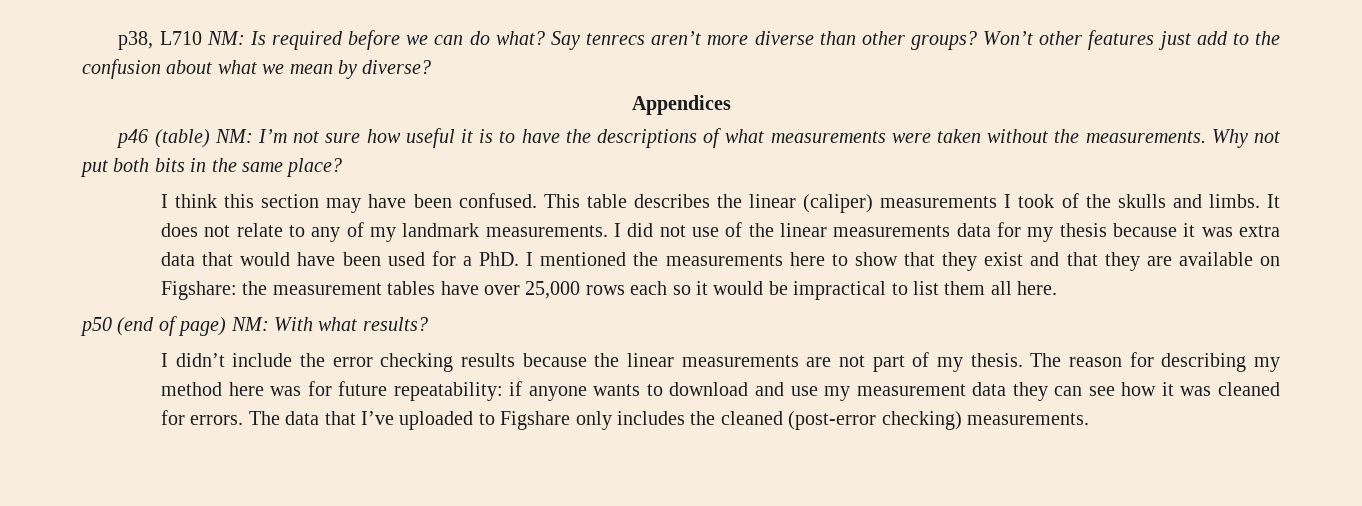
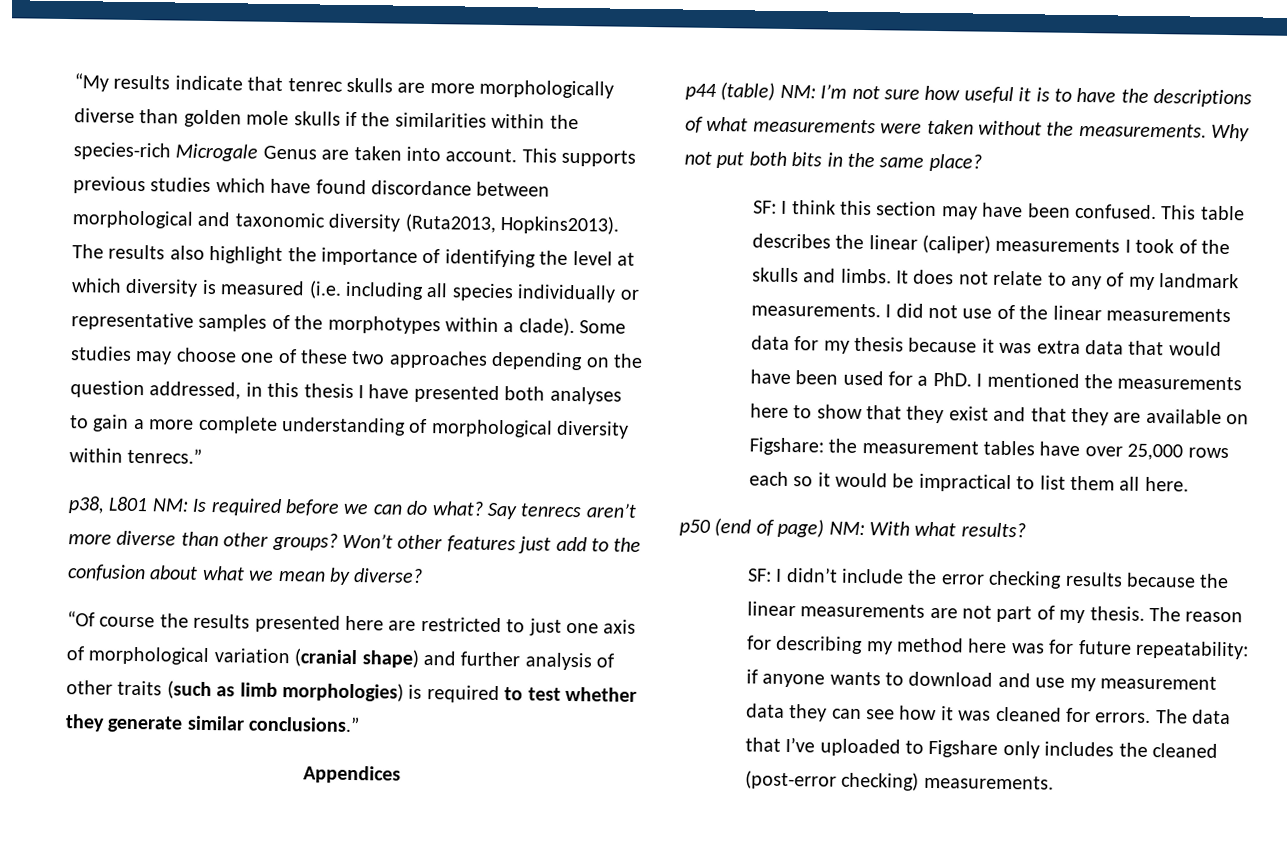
[118,31,202,50] p38, L710 -> [74,73,615,99] [74,108,579,130] [73,142,637,167] [73,176,551,197] [72,210,619,235] [72,244,635,268] [71,278,639,303] [71,312,627,337] [70,346,643,371] [70,380,622,405] [70,414,630,439] [69,447,203,464] [68,496,149,514] “My results indicate that tenrec skulls are more morphologically diverse than golden mole skulls if the similarities within the species-rich Microgale Genus are taken into account. This supports previous studies which have found discordance between morphological and taxonomic diversity (Ruta2013, Hopkins2013). The results also highlight the importance of identifying the level at which diversity is measured (i.e. including all species individually or representative samples of the morphotypes within a clade). Some studies may choose one of these two approaches depending on the question addressed, in this thesis I have presented both analyses to gain a more complete understanding of morphological diversity within tenrecs.” // p38, L801
(432, 67) none -> [67,611,637,636] [66,646,615,671] [66,680,637,704] [65,714,361,733] // “Of course the results presented here are restricted to just one axis of morphological variation (cranial shape) and further analysis of other traits (such as limb morphologies) is required to test whether they generate similar conclusions.”
[116,129,149,148] p46 -> [685,83,717,100] p44
(343, 167) none -> [752,200,777,214] SF:
(428, 324) none -> [746,568,772,582] SF:

